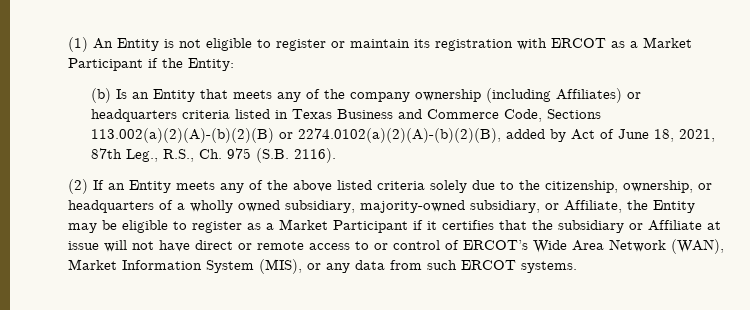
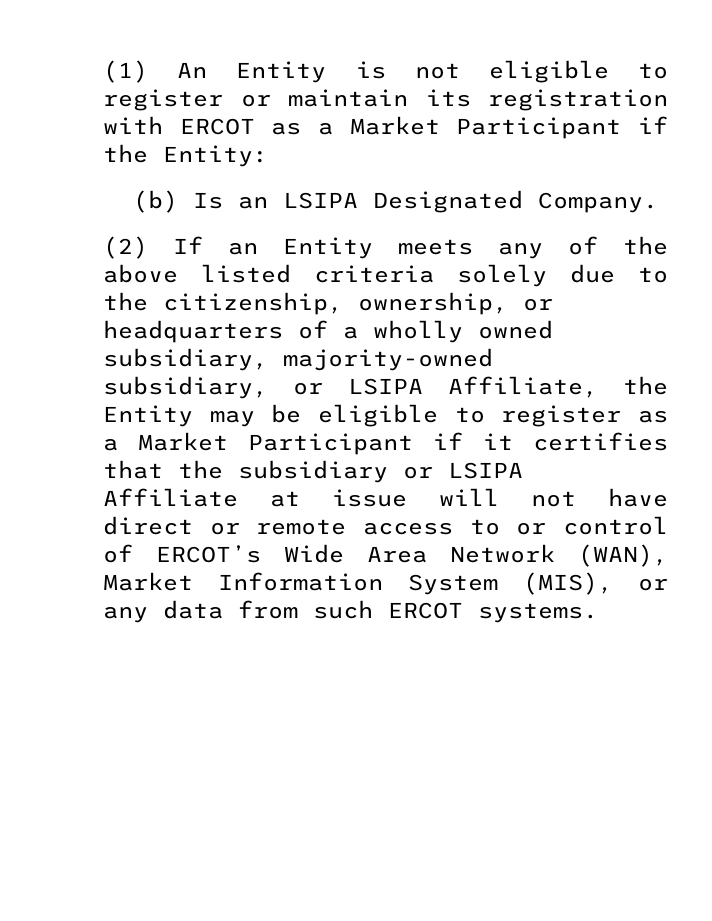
[152,88,641,103] [90,109,601,122] [90,128,715,143] [90,148,336,163] Entity that meets any of the company ownership (including Affiliates) or headquarters criteria listed in Texas Business and Commerce Code, Sections 113.002(a)(2)(A)-(b)(2)(B) or 2274.0102(a)(2)(A)-(b)(2)(B), added by Act of June 18, 2021, 87th Leg., R.S., Ch. 975 (S.B. 2116). -> [282,190,658,213] LSIPA Designated Company.
(560, 206) none -> [348,378,424,395] LSIPA
(644, 226) none -> [448,462,524,479] LSIPA

